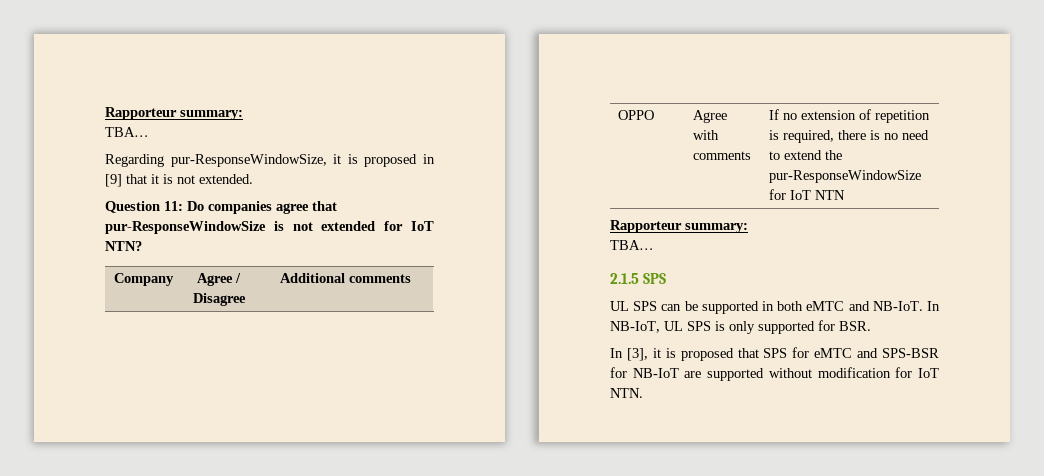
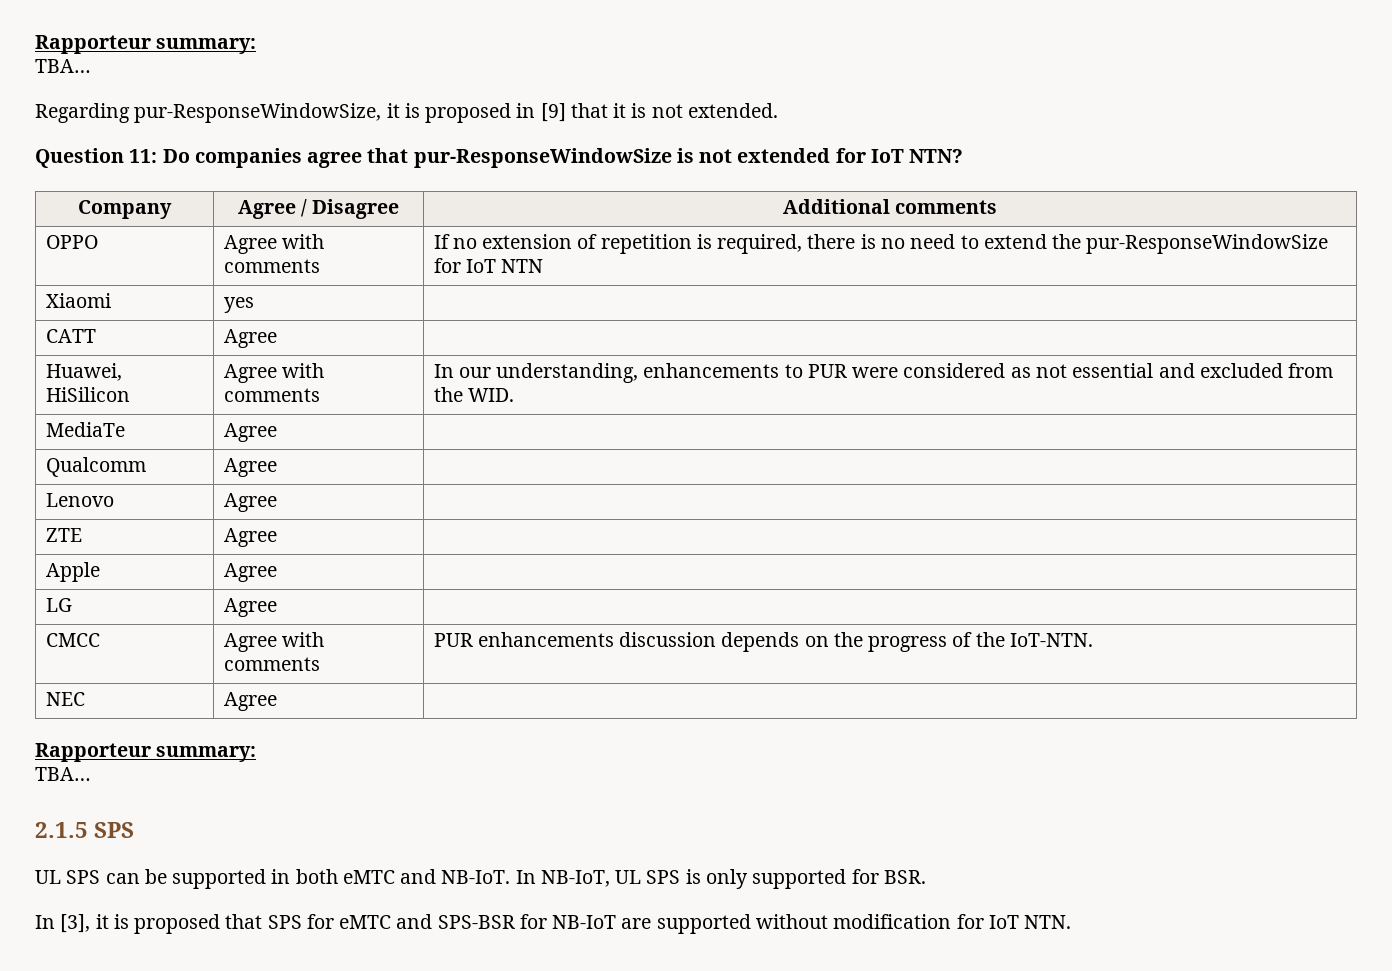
(845, 195) none -> [45,293,111,308] [223,297,254,313] [45,329,96,343] [223,329,277,348] [45,363,122,381] [45,387,130,402] [223,363,324,383] [223,388,320,402] [433,363,1334,383] [433,387,514,402] [45,422,125,437] [223,423,277,442] [45,457,146,477] [223,458,277,477] [45,493,114,507] [223,493,277,512] [45,528,82,542] [223,528,277,547] [45,562,100,582] [223,563,277,582] [45,598,72,612] [223,598,277,617] [45,633,100,647] [223,632,324,652] [223,657,320,671] [433,632,1093,652] [45,692,85,706] [223,692,277,711] // Xiaomi | yes | // CATT | Agree | // Huawei, HiSilicon | Agree with comments | In our understanding, enhancements to PUR were considered as not essential and excluded from the WID. // MediaTe | Agree | // Qualcomm | Agree | // Lenovo | Agree | // ZTE | Agree | // Apple | Agree | // LG | Agree | // CMCC | Agree with comments | PUR enhancements discussion depends on the progress of the IoT-NTN. // NEC | Agree |

